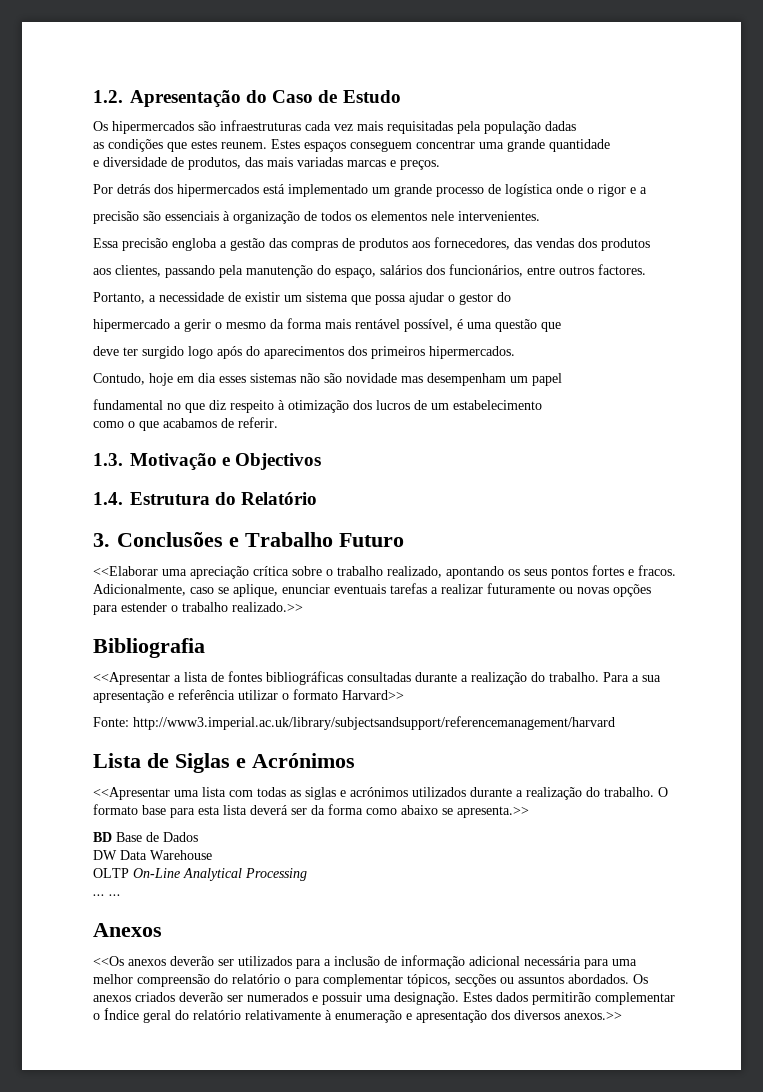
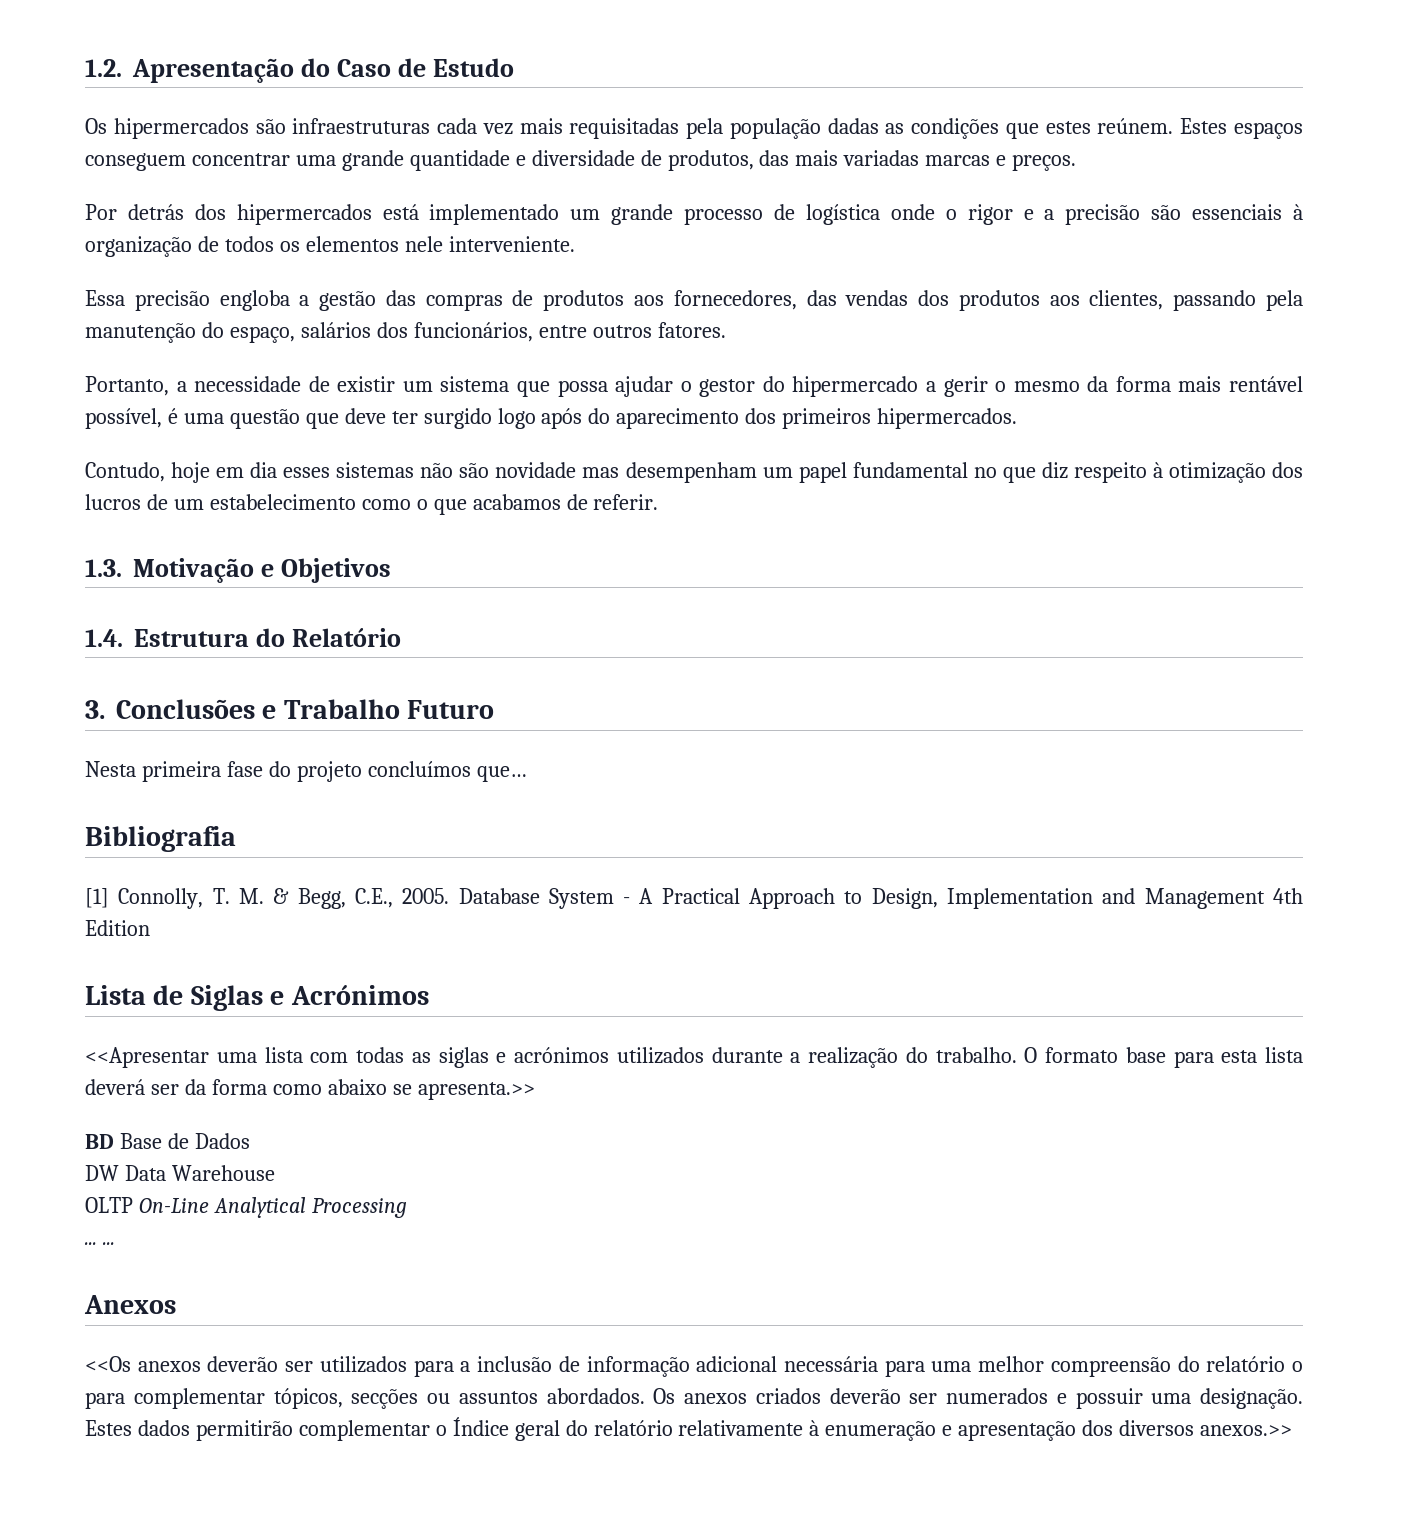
(576, 126) // -> (879, 126) none
[221,142,267,149] reunem. -> [1097,118,1174,134] reúnem.
(610, 145) // -> (510, 160) none
(647, 190) // -> (1055, 214) none
[458,211,540,221] intervenientes. -> [448,236,575,252] interveniente.
(650, 244) // -> (1040, 300) none
[598,264,646,275] factores. -> [657,322,726,338] fatores.
(511, 297) // -> (785, 384) none
(561, 327) // -> (339, 421) none
[264,346,344,359] aparecimentos -> [616,408,740,429] aparecimento
(562, 379) // -> (847, 472) none
(542, 405) // -> (356, 502) none
[235,453,322,470] Objectivos -> [280,558,391,583] Objetivos
[93,565,676,579] [93,583,651,597] [93,602,303,615] [93,638,205,658] [93,671,661,685] [93,689,404,703] [93,716,615,730] <<Elaborar uma apreciação crítica sobre o trabalho realizado, apontando os seus pontos fortes e fracos. Adicionalmente, caso se aplique, enunciar eventuais tarefas a realizar futuramente ou novas opções para estender o trabalho realizado.>> // Bibliografia // <<Apresentar a lista de fontes bibliográficas consultadas durante a realização do trabalho. Para a sua apresentação e referência utilizar o formato Harvard>> // Fonte: http://www3.imperial.ac.uk/library/subjectsandsupport/referencemanagement/harvard -> [85,761,527,782] [85,826,236,852] [85,888,1303,909] [85,920,150,936] Nesta primeira fase do projeto concluímos que… // Bibliografia // [1] Connolly, T. M. & Begg, C.E., 2005. Database System - A Practical Approach to Design, Implementation and Management 4th Edition

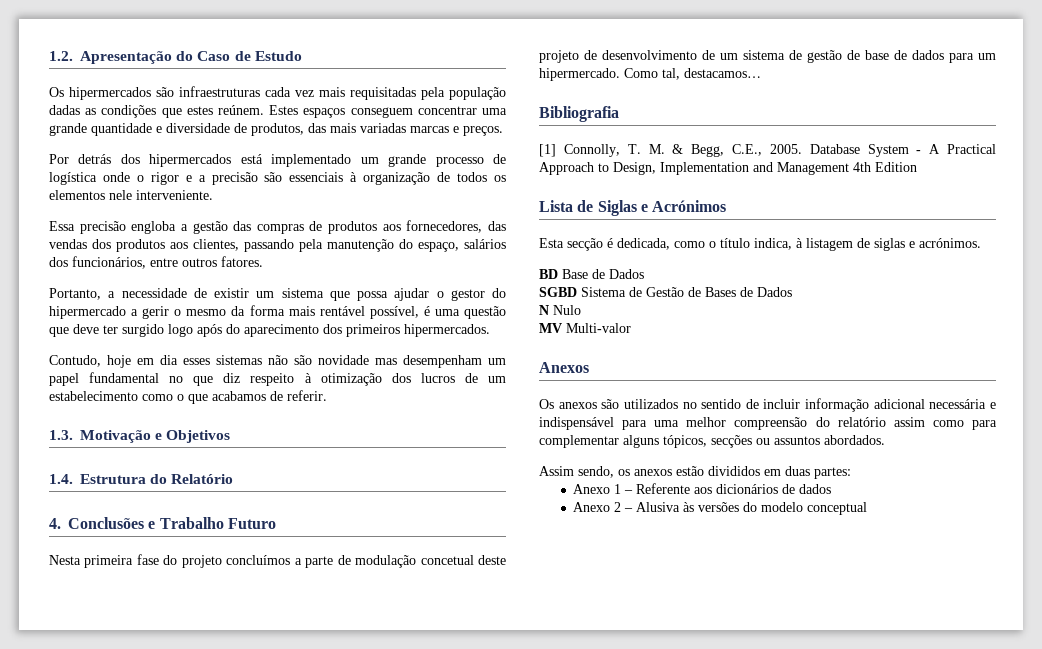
[85,700,105,719] 3. -> [49,518,61,529] 4.
[476,766,527,782] que… -> [294,555,506,568] [539,50,996,63] [539,68,761,81] a parte de modulação concetual deste projeto de desenvolvimento de um sistema de gestão de base de dados para um hipermercado. Como tal, destacamos…
[85,1047,1303,1068] [85,1079,535,1100] [85,1133,250,1149] [85,1165,275,1181] [85,1197,407,1218] [85,1242,115,1245] [84,1295,176,1314] [85,1356,580,1377] <<Apresentar uma lista com todas as siglas e acrónimos utilizados durante a realização do trabalho. O formato base para esta lista deverá ser da forma como abaixo se apresenta.>> // BD Base de Dados // DW Data Warehouse // OLTP On-Line Analytical Processing // ... ... // Anexos // <<Os anexos deverão ser utilizados para a inclusão de -> [539,238,981,251] [539,269,644,279] [539,287,792,297] [539,305,581,315] [539,323,631,333] [539,362,589,373] [539,399,801,409] Esta secção é dedicada, como o título indica, à listagem de siglas e acrónimos. // BD Base de Dados // SGBD Sistema de Gestão de Bases de Dados // N Nulo // MV Multi-valor // Anexos // Os anexos são utilizados no sentido de incluir
(878, 1364) none -> [990,402,996,409] [539,417,614,430] e indispensável
[1291,1361,1303,1372] o -> [893,417,964,427] assim como
(265, 1398) none -> [623,435,659,448] alguns
[653,1388,1303,1409] [85,1417,1293,1441] Os anexos criados deverão ser numerados e possuir uma designação. Estes dados permitirão complementar o Índice geral do relatório relativamente à enumeração e apresentação dos diversos anexos.>> -> [539,466,851,479] [573,483,832,494] [573,502,868,515] // Assim sendo, os anexos estão divididos em duas partes: // Anexo 1 – Referente aos dicionários de dados // Anexo 2 – Alusiva às versões do modelo conceptual

